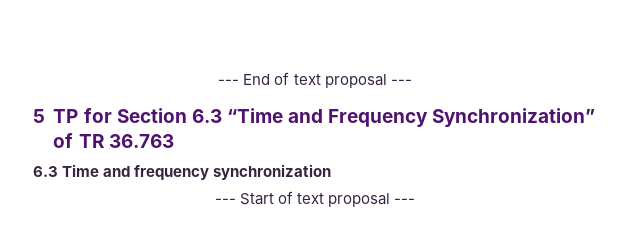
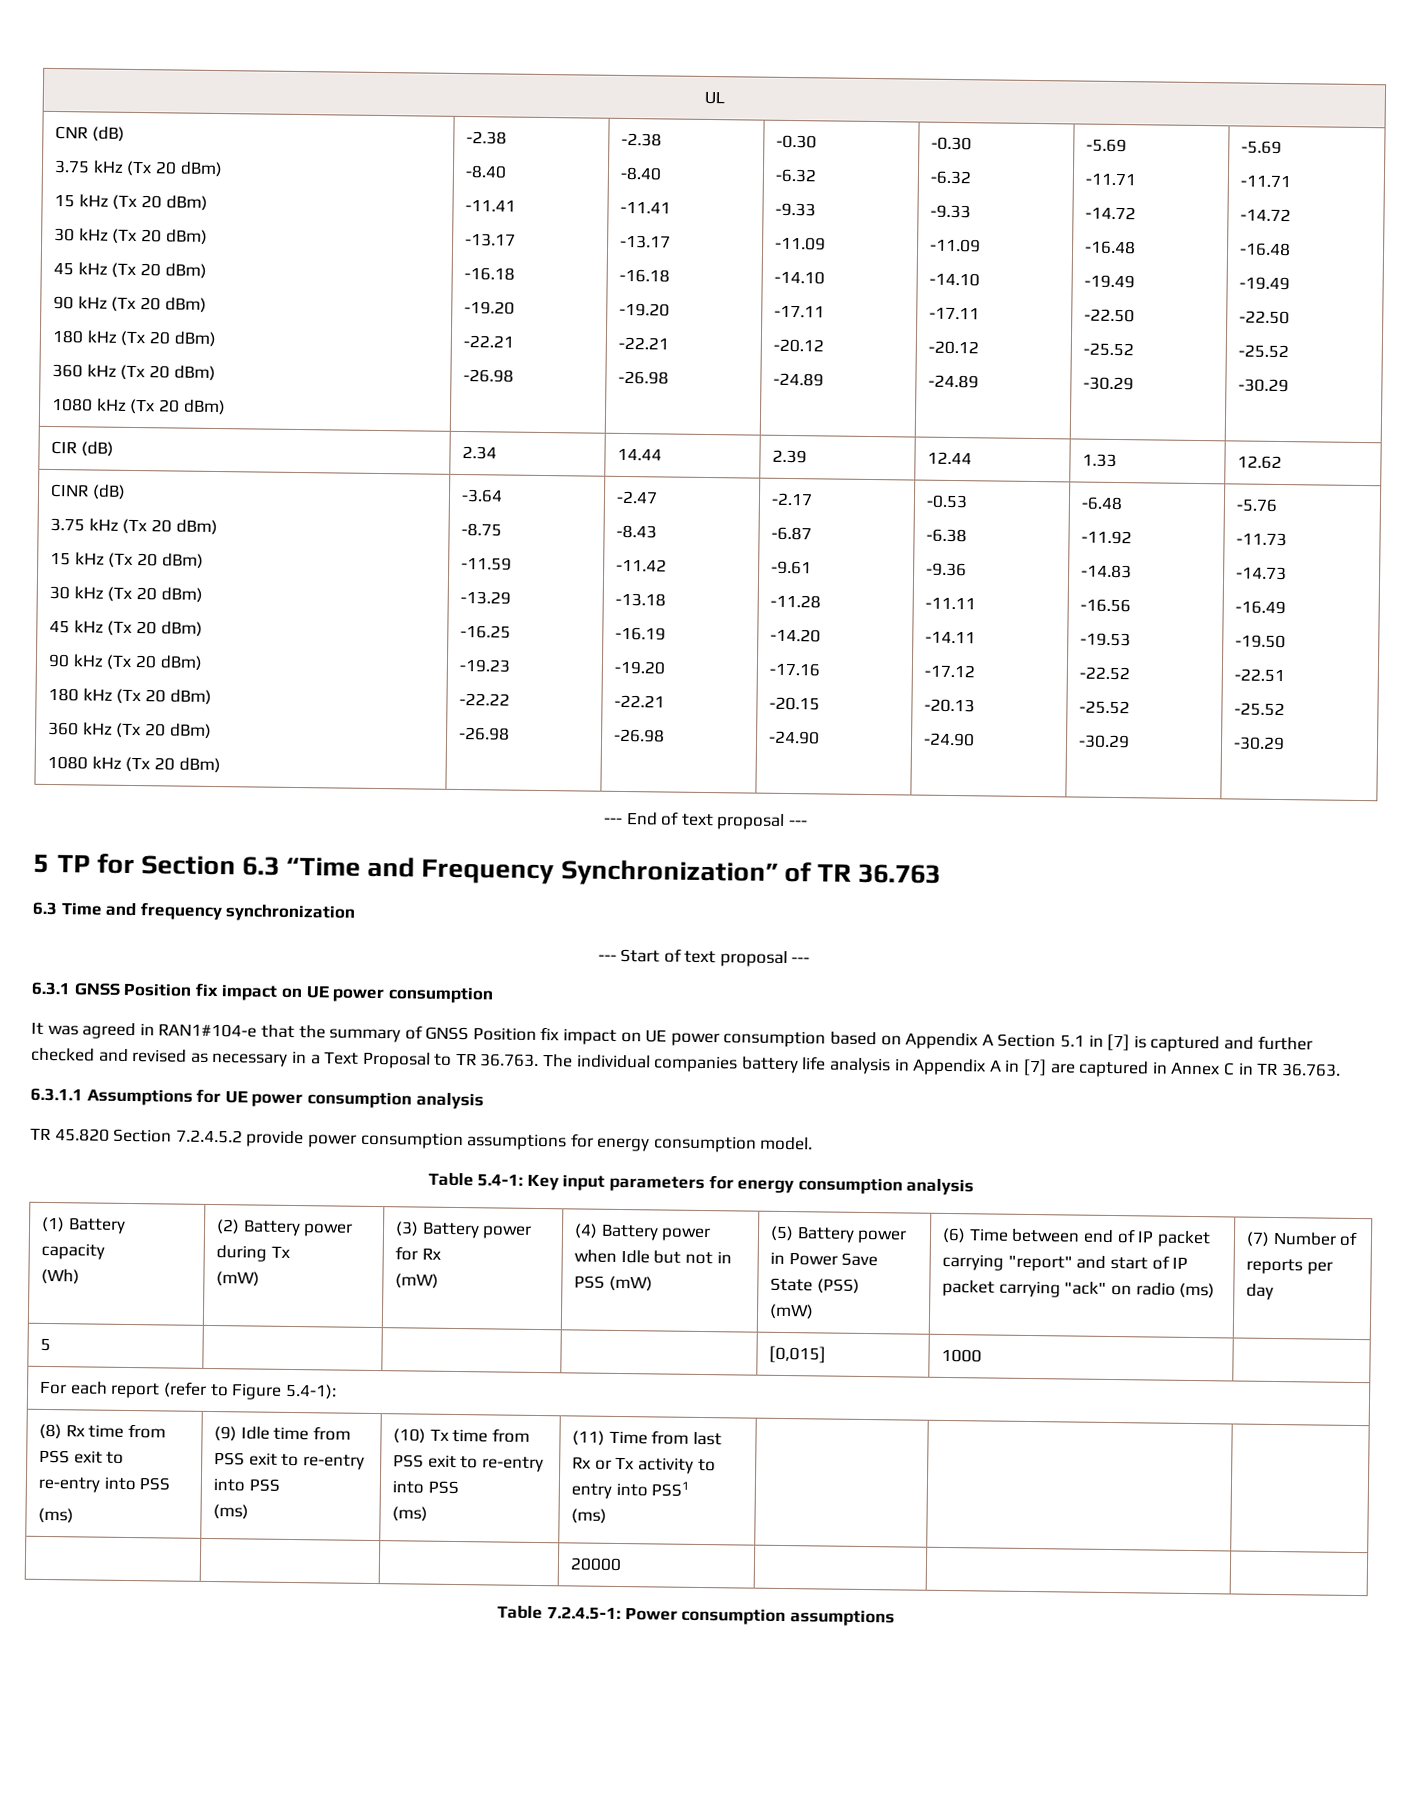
(218, 82) none -> [703,90,725,105] [55,126,125,142] [54,160,223,178] [54,194,208,211] [54,228,208,245] [53,262,207,279] [53,296,207,313] [52,329,216,347] [52,363,216,381] [52,397,226,416] [466,131,508,145] [465,165,508,179] [465,199,517,212] [465,233,517,247] [464,267,516,281] [464,301,516,315] [463,335,515,348] [463,369,515,383] [621,132,663,147] [620,166,663,181] [620,200,672,214] [620,234,672,249] [619,268,671,283] [619,302,671,317] [618,336,670,350] [618,370,670,385] [776,134,818,149] [775,168,818,183] [775,202,817,217] [775,236,827,251] [774,270,826,285] [774,304,826,318] [773,338,825,353] [773,372,825,387] [931,136,973,151] [930,170,973,185] [930,204,972,219] [930,238,982,253] [929,272,981,287] [929,306,981,320] [928,340,980,355] [928,374,980,389] [1086,138,1128,153] [1085,172,1137,186] [1085,206,1137,220] [1085,240,1137,255] [1084,274,1136,289] [1084,308,1136,323] [1083,342,1135,357] [1083,376,1135,391] [1241,140,1283,155] [1240,174,1292,188] [1240,208,1292,222] [1239,242,1292,257] [1239,276,1291,291] [1239,310,1291,325] [1238,344,1290,359] [1238,378,1290,393] [51,440,114,457] [462,446,498,460] [617,447,663,461] [772,449,808,464] [927,451,973,465] [1082,453,1118,468] [1237,455,1283,470] [50,483,126,500] [50,517,218,536] [50,551,204,569] [49,585,203,603] [49,619,203,637] [48,653,203,671] [48,687,212,705] [48,721,212,739] [47,755,221,774] [461,489,504,503] [461,523,503,537] [461,557,513,571] [460,590,512,605] [460,624,512,639] [459,658,512,673] [459,692,511,706] [459,726,511,741] [616,490,659,504] [616,524,658,539] [616,558,668,572] [615,592,667,607] [615,626,667,641] [614,660,666,675] [614,694,666,708] [614,728,666,743] [771,492,814,506] [771,526,813,541] [771,560,813,575] [770,594,822,609] [770,628,822,643] [769,662,821,677] [769,696,821,711] [768,730,821,745] [926,494,969,509] [926,528,968,543] [926,562,968,577] [925,596,977,610] [925,630,977,644] [924,664,976,678] [924,698,976,713] [923,732,976,747] [1081,496,1124,511] [1081,530,1133,545] [1081,564,1133,579] [1080,598,1132,613] [1080,632,1132,647] [1079,666,1131,681] [1079,700,1131,715] [1078,734,1131,749] [1236,498,1279,512] [1236,532,1288,547] [1236,566,1288,581] [1235,600,1287,615] [1235,634,1287,649] [1234,668,1286,683] [1234,702,1286,717] [1233,736,1286,751] UL // CNR (dB) // 3.75 kHz (Tx 20 dBm) // 15 kHz (Tx 20 dBm) // 30 kHz (Tx 20 dBm) // 45 kHz (Tx 20 dBm) // 90 kHz (Tx 20 dBm) // 180 kHz (Tx 20 dBm) // 360 kHz (Tx 20 dBm) // 1080 kHz (Tx 20 dBm) | -2.38 // -8.40 // -11.41 // -13.17 // -16.18 // -19.20 // -22.21 // -26.98 | -2.38 // -8.40 // -11.41 // -13.17 // -16.18 // -19.20 // -22.21 // -26.98 | -0.30 // -6.32 // -9.33 // -11.09 // -14.10 // -17.11 // -20.12 // -24.89 | -0.30 // -6.32 // -9.33 // -11.09 // -14.10 // -17.11 // -20.12 // -24.89 | -5.69 // -11.71 // -14.72 // -16.48 // -19.49 // -22.50 // -25.52 // -30.29 | -5.69 // -11.71 // -14.72 // -16.48 // -19.49 // -22.50 // -25.52 // -30.29 // CIR (dB) | 2.34 | 14.44 | 2.39 | 12.44 | 1.33 | 12.62 // CINR (dB) // 3.75 kHz (Tx 20 dBm) // 15 kHz (Tx 20 dBm) // 30 kHz (Tx 20 dBm) // 45 kHz (Tx 20 dBm) // 90 kHz (Tx 20 dBm) // 180 kHz (Tx 20 dBm) // 360 kHz (Tx 20 dBm) // 1080 kHz (Tx 20 dBm) | -3.64 // -8.75 // -11.59 // -13.29 // -16.25 // -19.23 // -22.22 // -26.98 | -2.47 // -8.43 // -11.42 // -13.18 // -16.19 // -19.20 // -22.21 // -26.98 | -2.17 // -6.87 // -9.61 // -11.28 // -14.20 // -17.16 // -20.15 // -24.90 | -0.53 // -6.38 // -9.36 // -11.11 // -14.11 // -17.12 // -20.13 // -24.90 | -6.48 // -11.92 // -14.83 // -16.56 // -19.53 // -22.52 // -25.52 // -30.29 | -5.76 // -11.73 // -14.73 // -16.49 // -19.50 // -22.51 // -25.52 // -30.29 //
(416, 201) none -> [31,981,493,1004] [31,1021,1313,1053] [31,1047,1341,1078] [30,1087,484,1110] [30,1127,814,1153] [427,1172,975,1196] [41,1216,126,1234] [41,1242,106,1260] [41,1268,81,1285] [216,1219,354,1237] [216,1245,290,1262] [216,1271,261,1287] [395,1221,533,1239] [395,1246,441,1261] [395,1273,440,1289] [574,1223,712,1242] [574,1249,732,1265] [574,1275,653,1292] [770,1225,908,1244] [770,1251,879,1267] [770,1277,860,1294] [769,1303,815,1320] [942,1227,1211,1248] [942,1253,1189,1272] [942,1279,1216,1299] [1246,1231,1359,1247] [1246,1258,1333,1275] [1246,1283,1275,1300] [40,1337,52,1352] [769,1345,827,1364] [941,1348,983,1363] [39,1380,337,1400] [39,1423,167,1440] [39,1449,125,1464] [38,1476,171,1493] [38,1507,75,1524] [214,1426,352,1442] [214,1452,366,1470] [213,1478,280,1492] [213,1504,250,1520] [393,1428,531,1444] [393,1454,545,1473] [392,1480,459,1495] [392,1506,429,1522] [572,1430,723,1446] [572,1456,716,1474] [571,1481,690,1499] [571,1508,608,1524] [570,1557,623,1572] [497,1605,895,1627] // 6.3.1 GNSS Position fix impact on UE power consumption // It was agreed in RAN1#104-e that the summary of GNSS Position fix impact on UE power consumption based on Appendix A Section 5.1 in [7] is captured and further checked and revised as necessary in a Text Proposal to TR 36.763. The individual companies battery life analysis in Appendix A in [7] are captured in Annex C in TR 36.763. // 6.3.1.1 Assumptions for UE power consumption analysis // TR 45.820 Section 7.2.4.5.2 provide power consumption assumptions for energy consumption model. // Table 5.4-1: Key input parameters for energy consumption analysis // (1) Battery capacity // (Wh) | (2) Battery power during Tx // (mW) | (3) Battery power for Rx // (mW) | (4) Battery power when Idle but not in PSS (mW) | (5) Battery power in Power Save State (PSS) // (mW) | (6) Time between end of IP packet carrying "report" and start of IP packet carrying "ack" on radio (ms) | (7) Number of reports per day // 5 | | | | [0,015] | 1000 | // For each report (refer to Figure 5.4-1): // (8) Rx time from PSS exit to re-entry into PSS // (ms) | (9) Idle time from PSS exit to re-entry into PSS // (ms) | (10) Tx time from PSS exit to re-entry into PSS // (ms) | (11) Time from last Rx or Tx activity to entry into PSS1 // (ms) | | | // | | | 20000 | | | // Table 7.2.4.5-1: Power consumption assumptions

